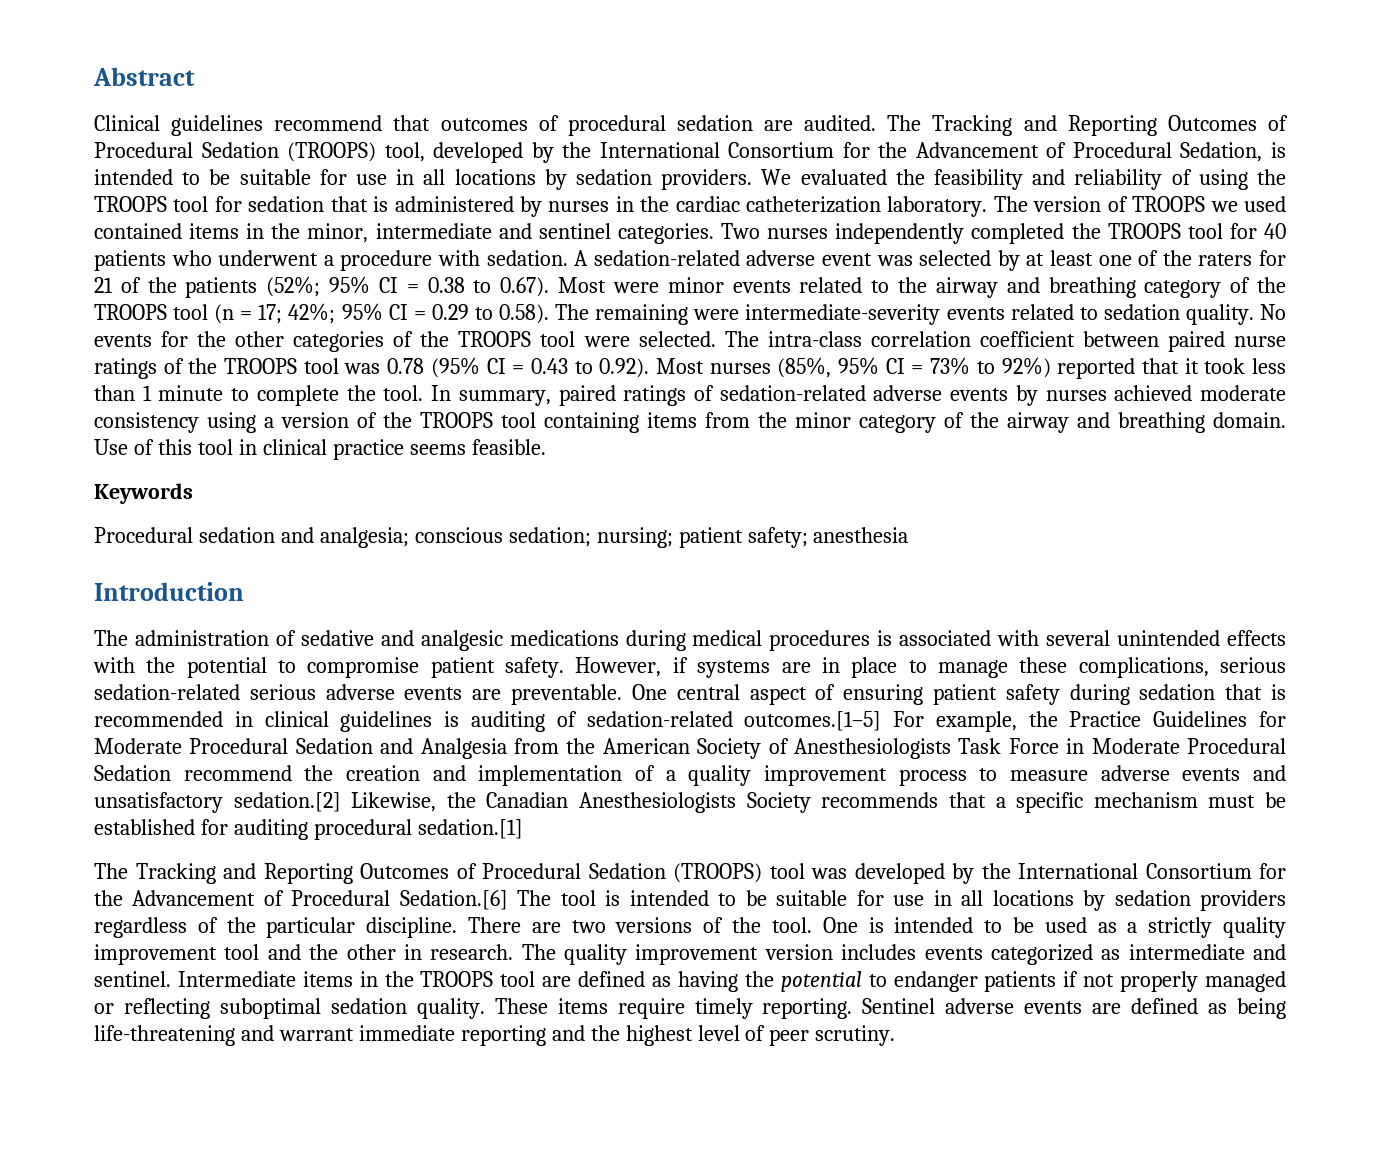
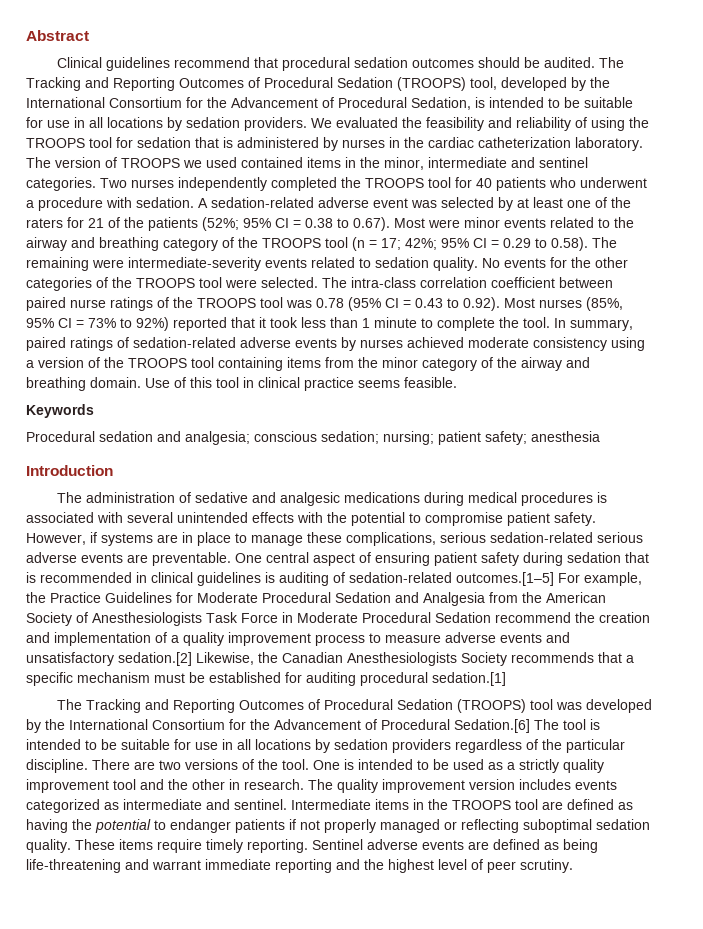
[440,115,794,136] outcomes of procedural sedation are -> [281,57,540,71] procedural sedation outcomes should be

